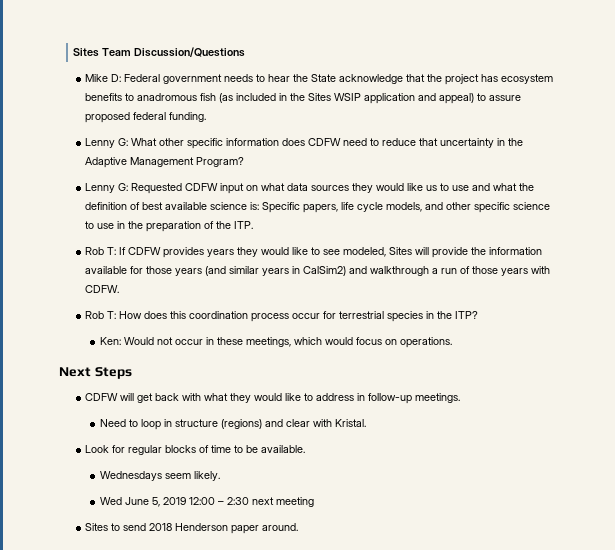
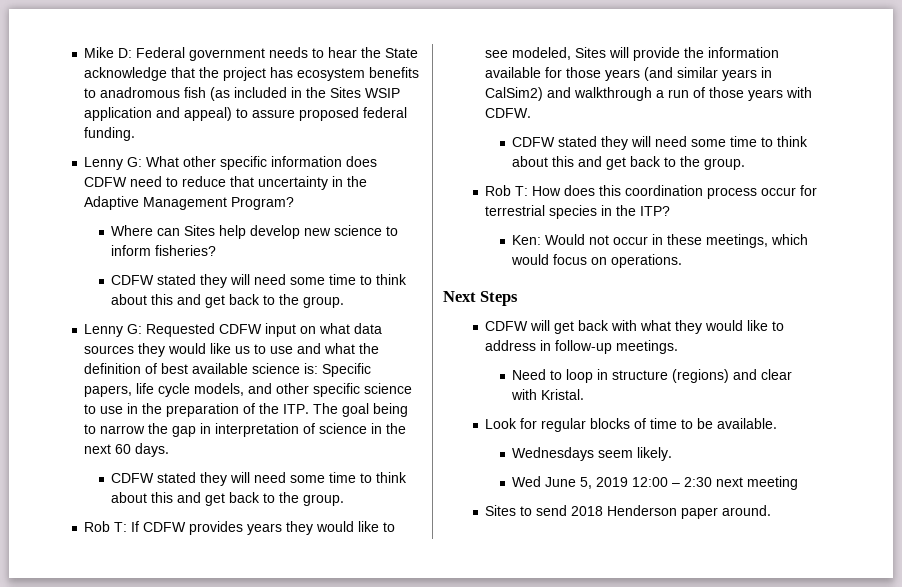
[73,47,246,57] Sites Team Discussion/Questions // -> (84, 52) none
(245, 162) none -> [111,225,399,239] [111,245,217,256] [111,274,408,288] [111,294,345,308] // Where can Sites help develop new science to inform fisheries? // CDFW stated they will need some time to think about this and get back to the group.
(254, 225) none -> [313,403,409,417] [84,423,407,437] [84,443,170,457] [111,472,408,486] [111,492,345,506] The goal being to narrow the gap in interpretation of science in the next 60 days. // CDFW stated they will need some time to think about this and get back to the group.
(120, 289) none -> [512,136,809,150] [512,156,746,170] // CDFW stated they will need some time to think about this and get back to the group.

